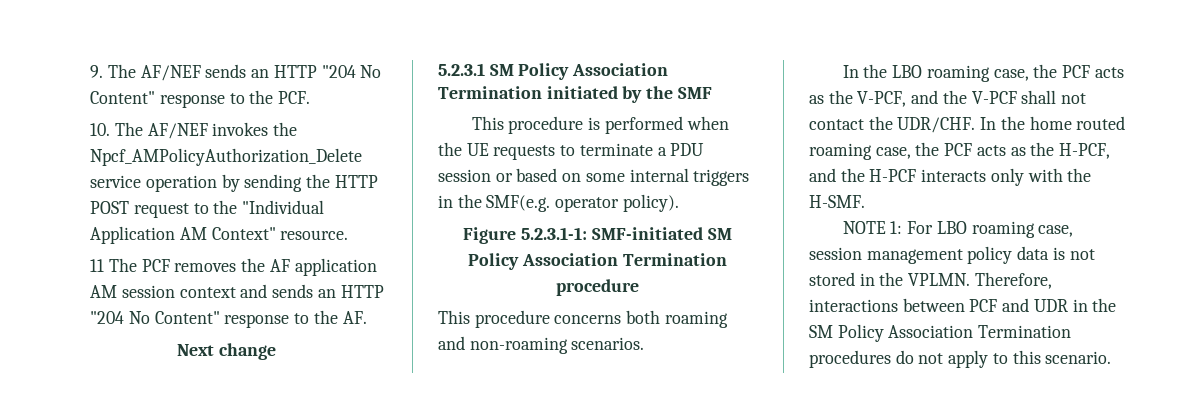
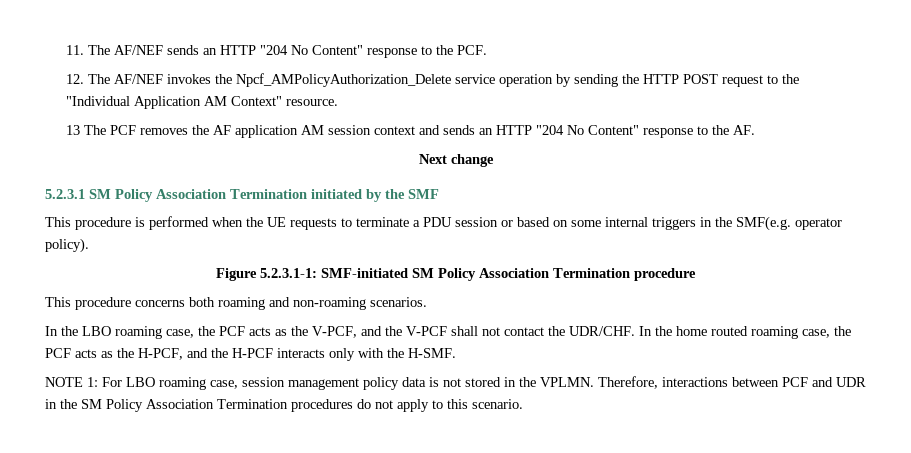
[90,65,104,78] 9. -> [65,45,84,55] 11.
[90,123,111,136] 10. -> [65,74,84,84] 12.
[90,259,105,272] 11 -> [65,125,80,135] 13

